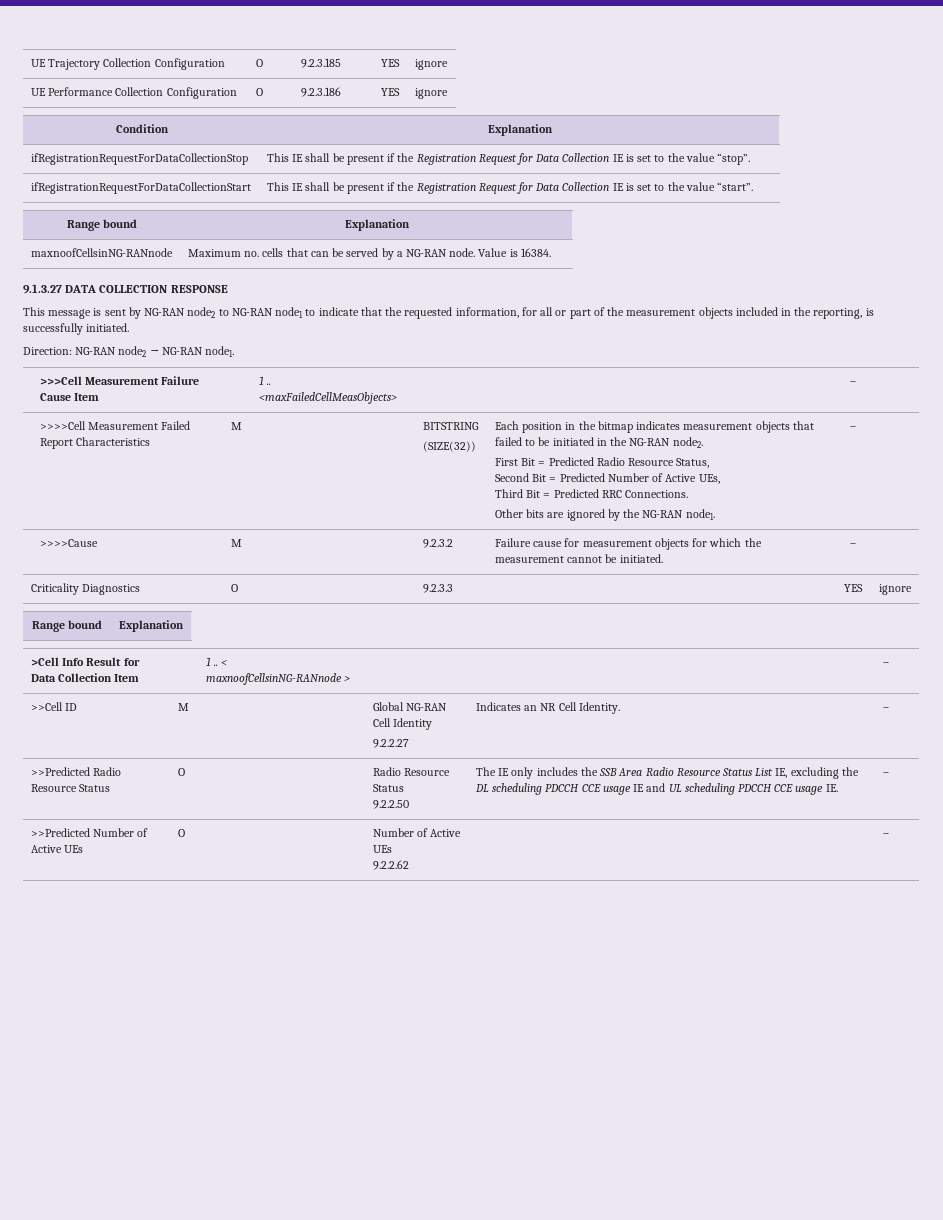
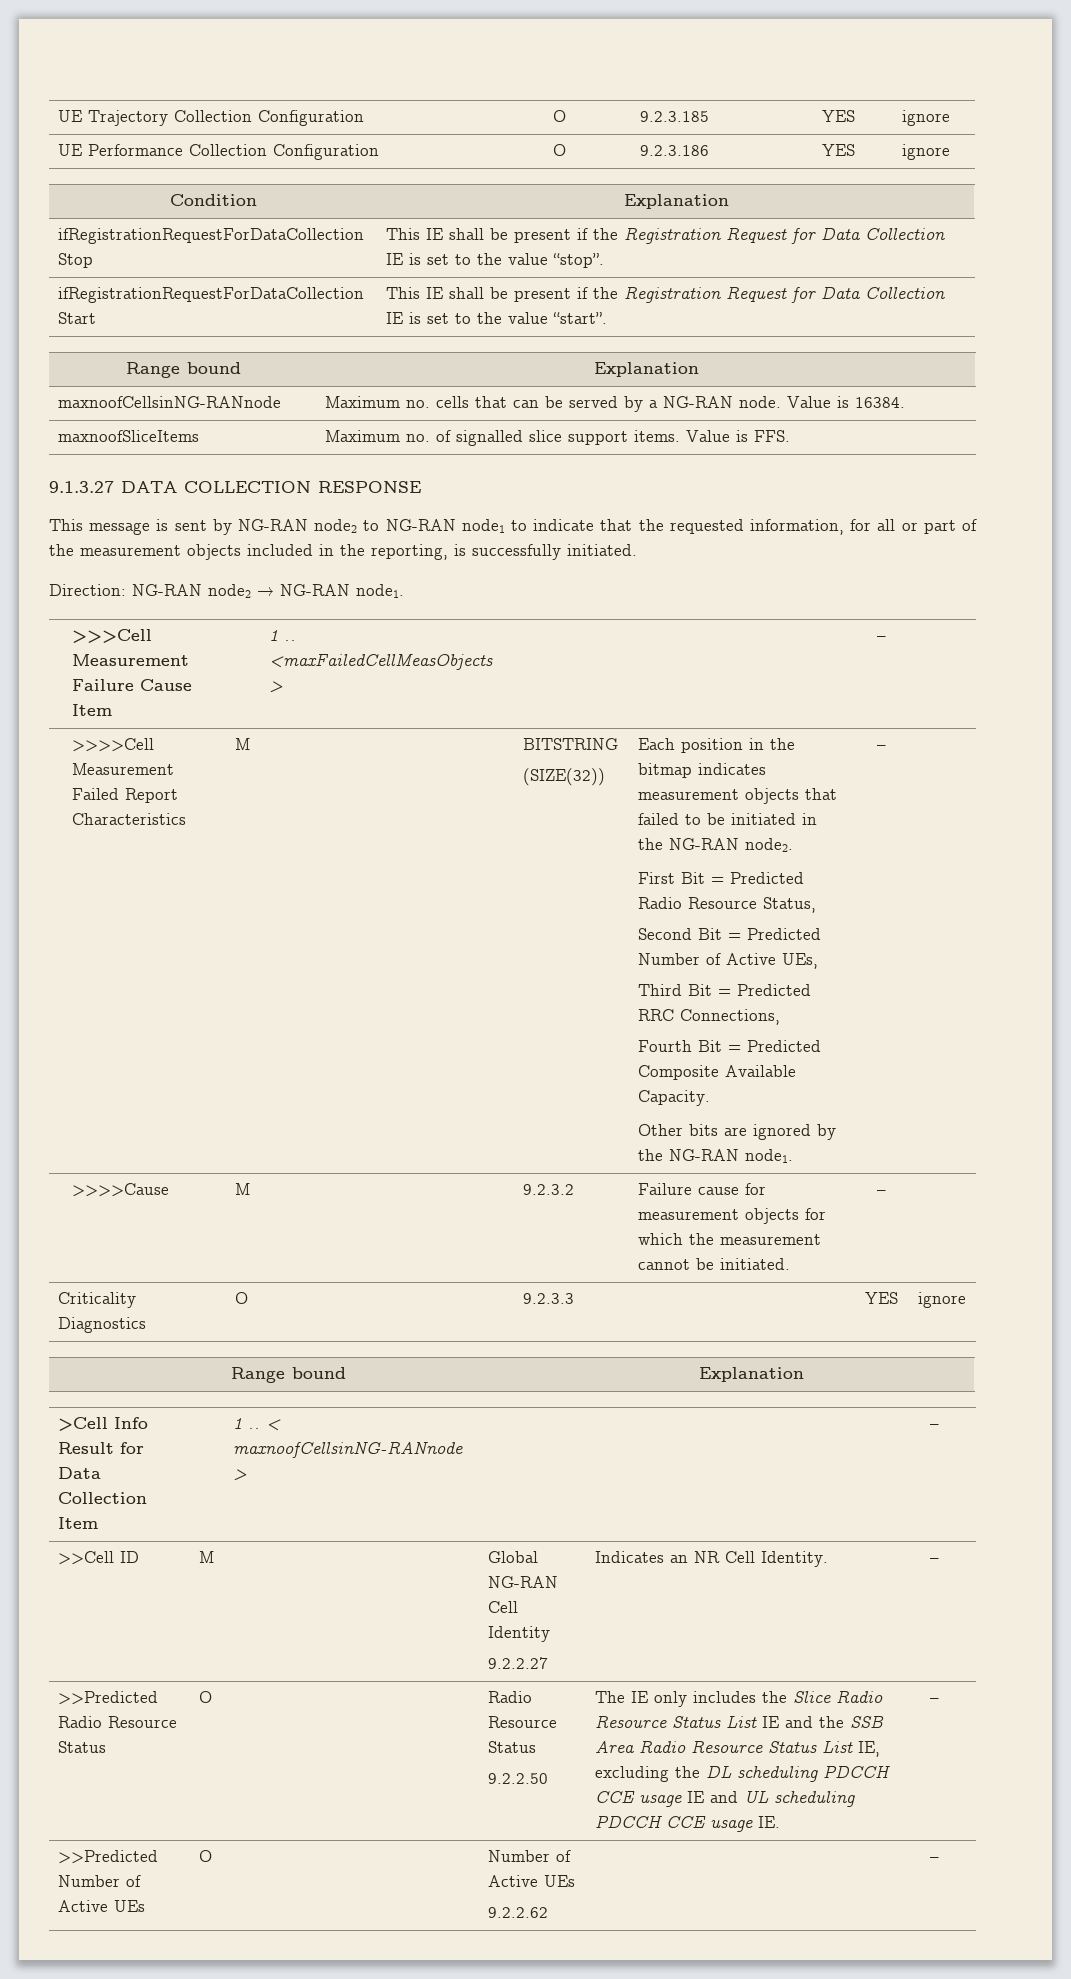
(551, 252) none -> [58,430,200,442] [325,430,791,446] // maxnoofSliceItems | Maximum no. of signalled slice support items. Value is FFS.
[625,490,689,498] Connections. -> [680,1009,781,1025] [638,1040,822,1052] [638,1065,797,1080] [638,1090,711,1106] Connections, // Fourth Bit = Predicted Composite Available Capacity.
(598, 771) none -> [793,1690,884,1703] [595,1715,845,1728] Slice Radio Resource Status List IE and the

